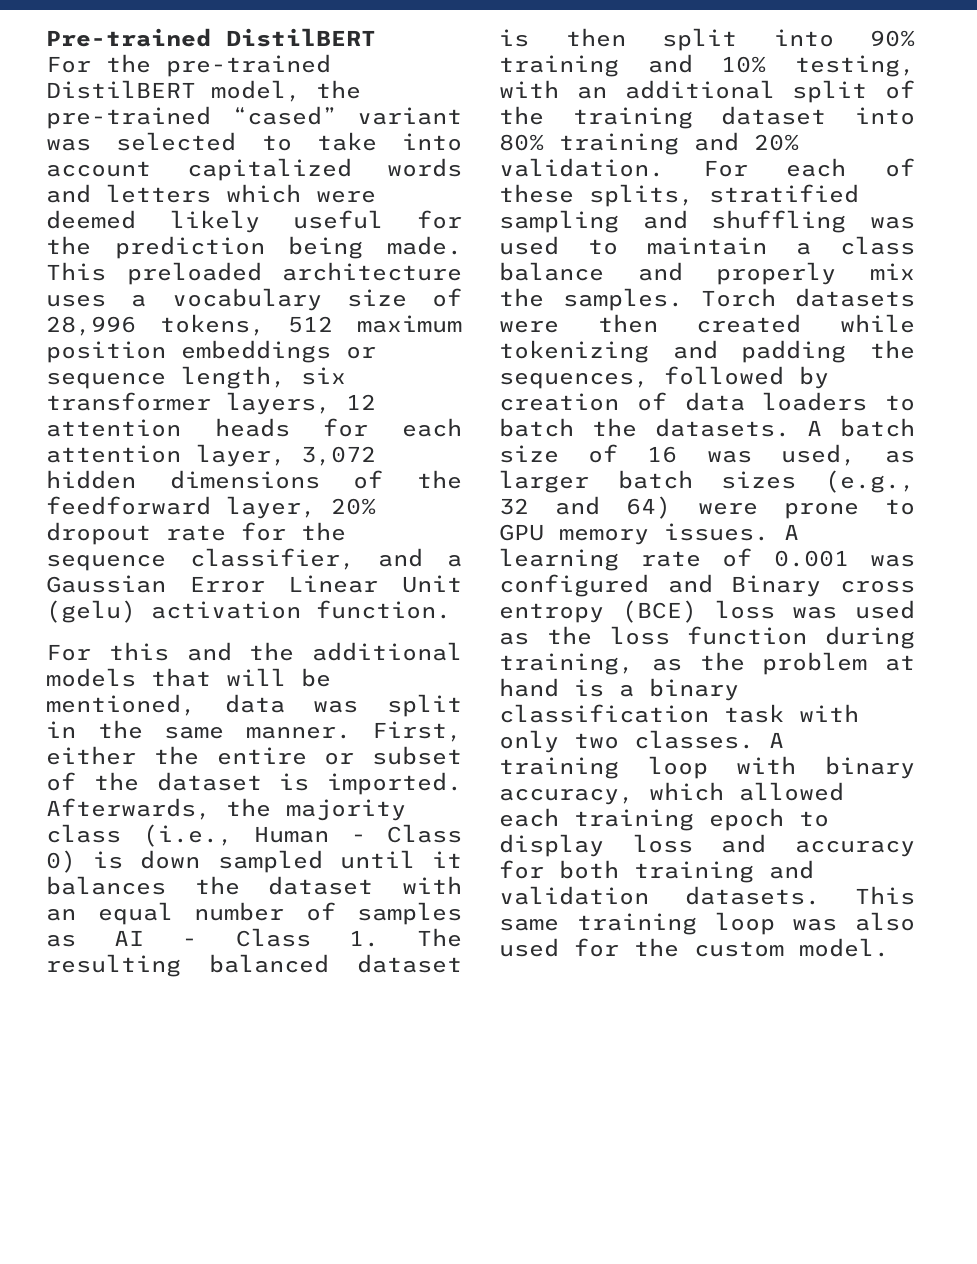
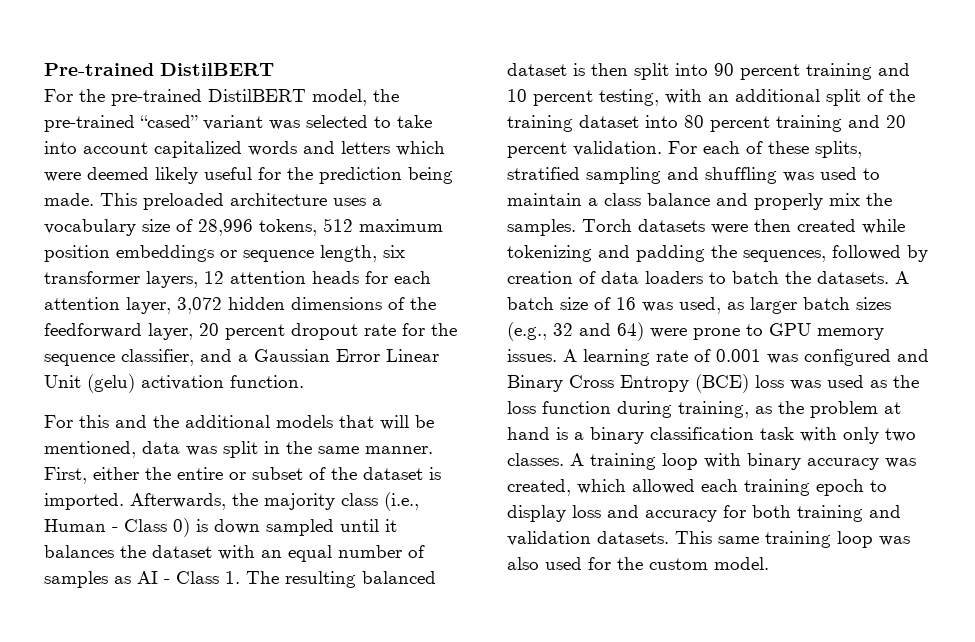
[331,498,376,515] 20% -> [199,323,285,340] 20 percent
[870,30,915,47] [499,54,767,77] 90% training and 10% -> [714,63,910,80] [507,89,593,106] 90 percent training and 10 percent
[499,132,799,155] 80% training and 20% -> [684,115,906,132] [507,142,567,158] 80 percent training and 20 percent
[840,580,915,593] [499,603,604,623] cross entropy -> [569,375,689,392] Cross Entropy
[499,788,634,805] accuracy, -> [807,458,916,470] [507,479,571,496] accuracy was created,

